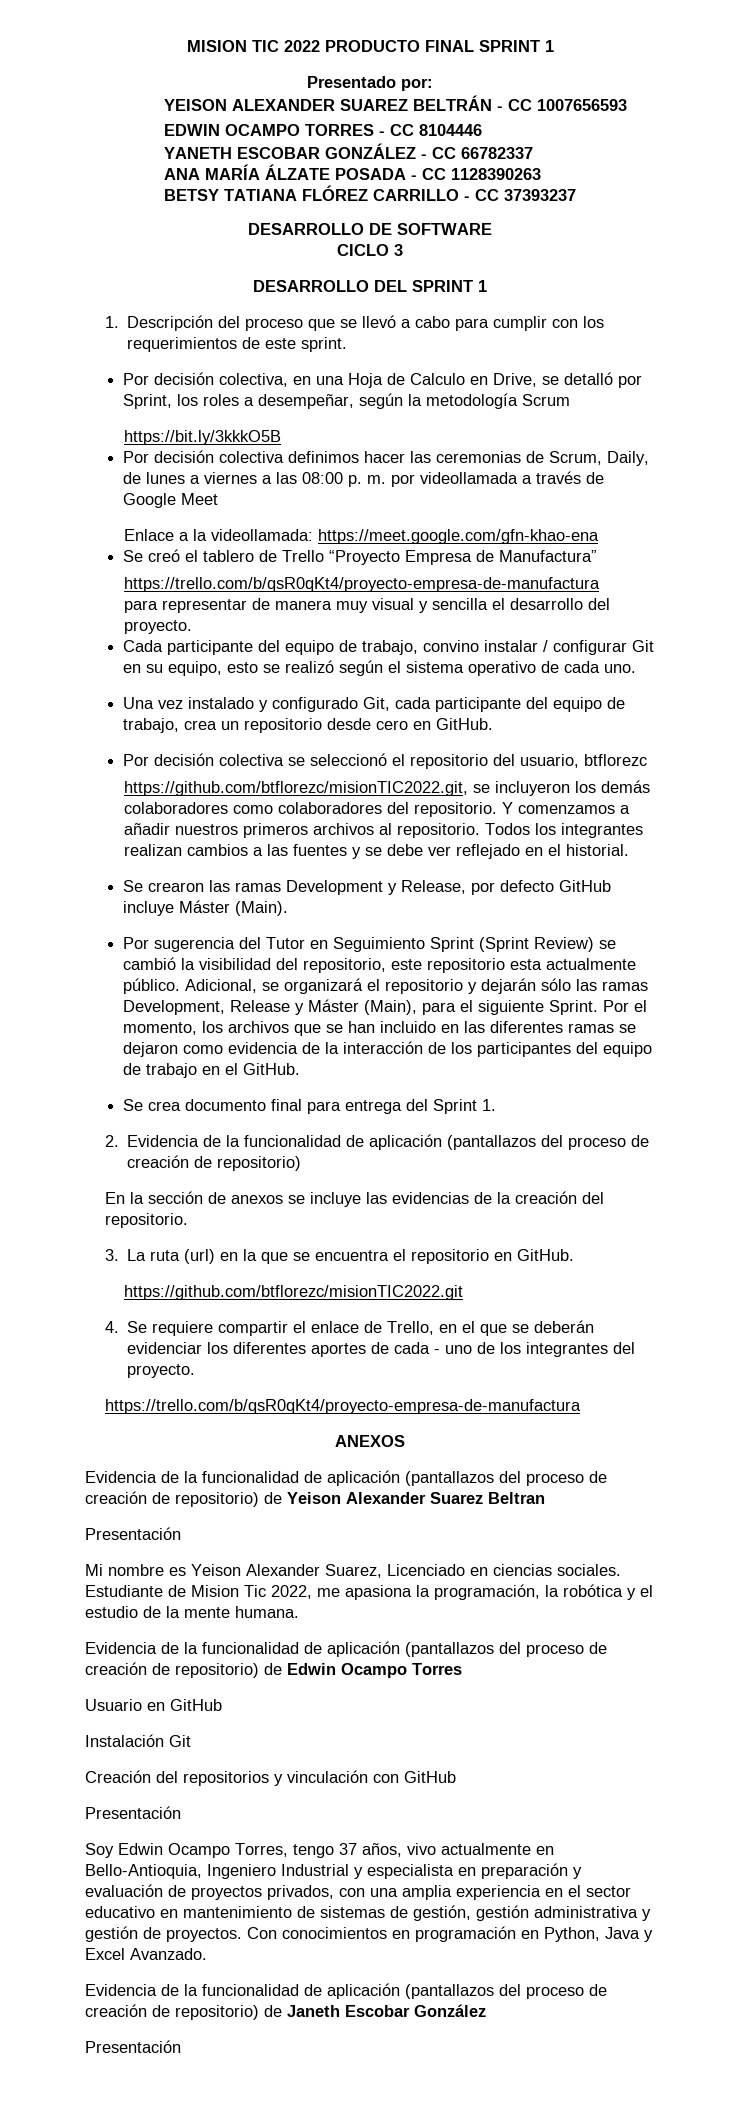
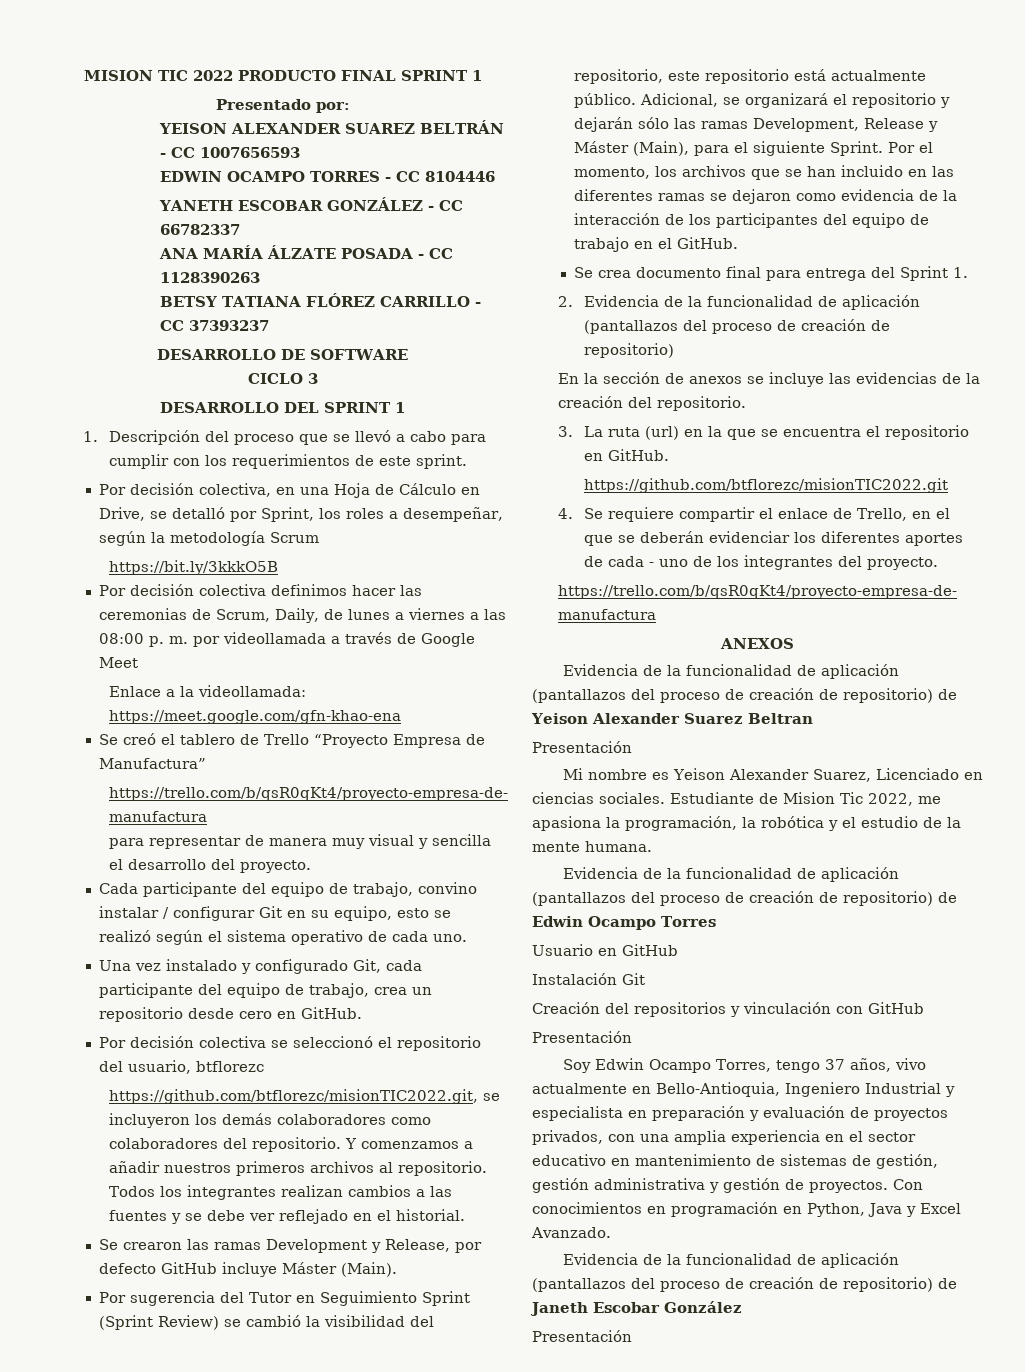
[409,373,465,385] Calculo -> [399,483,457,495] Cálculo
[509,959,542,970] esta -> [794,69,827,81] está

